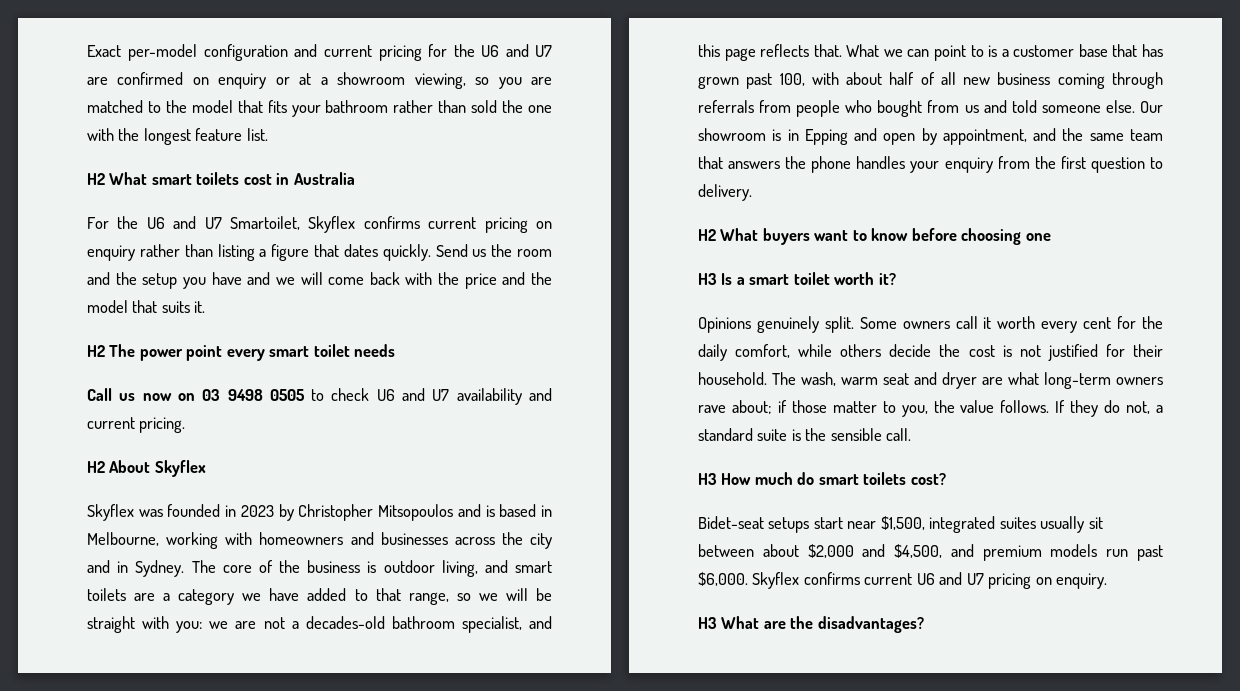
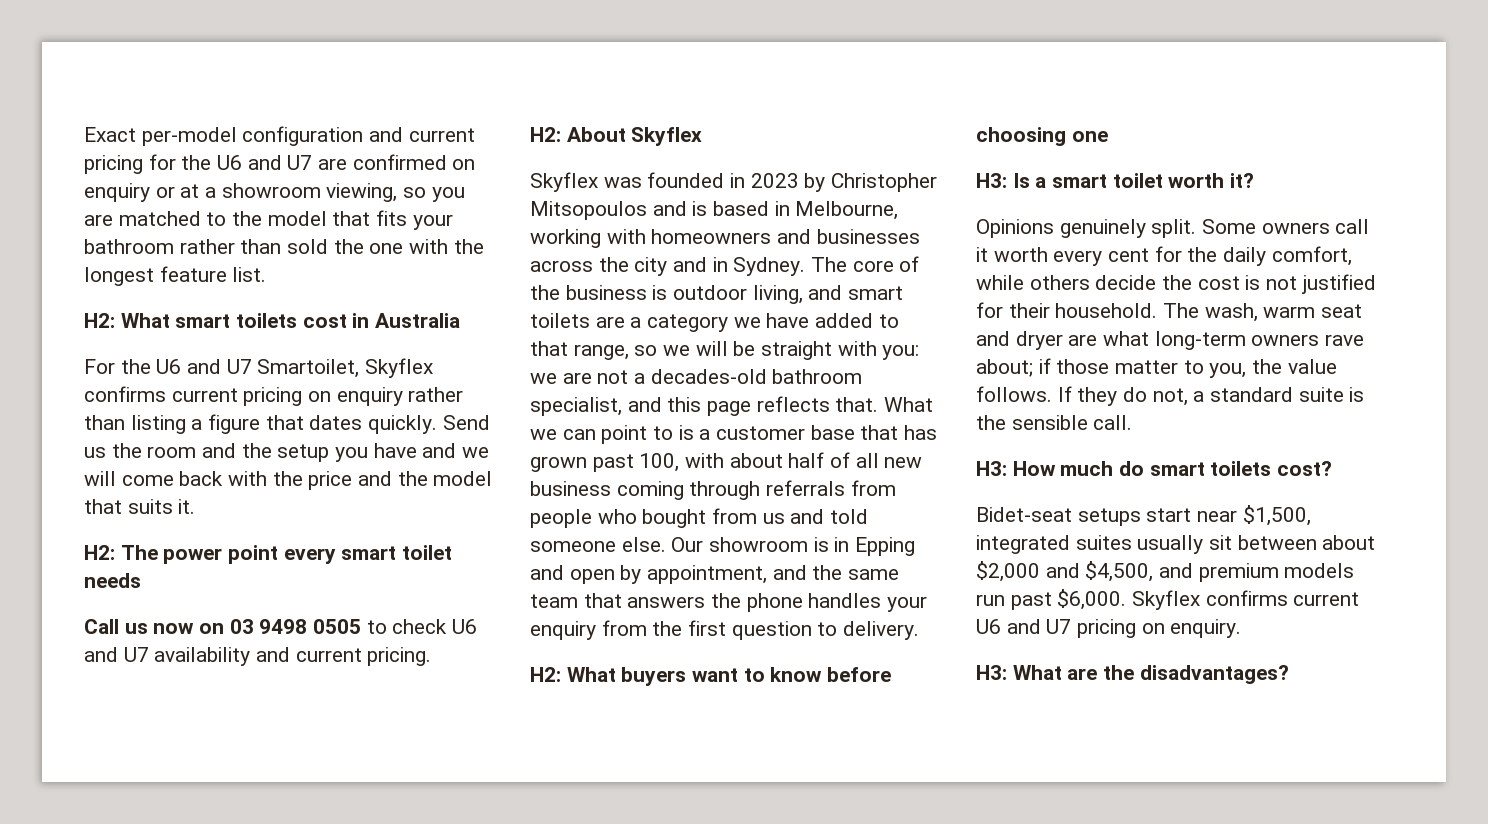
[87,173,105,185] H2 -> [84,313,115,328] H2:
[87,345,105,357] H2 -> [84,545,115,560] H2:
[87,461,105,473] H2 -> [530,127,561,142] H2:
[698,229,716,241] H2 -> [530,667,561,682] H2:
[698,273,717,285] H3 -> [976,173,1007,188] H3:
[698,473,717,485] H3 -> [976,461,1007,476] H3:
[698,617,717,629] H3 -> [976,665,1007,680] H3:

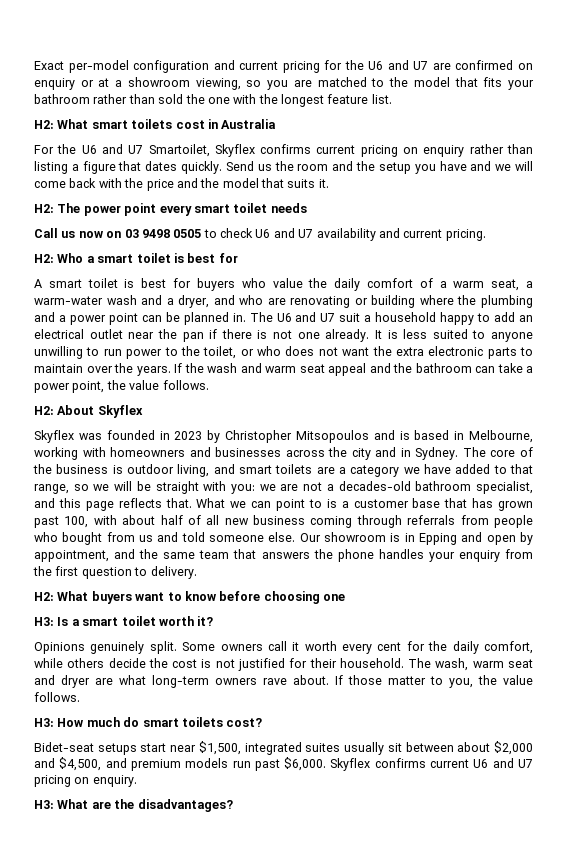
(432, 656) none -> [34,253,238,263] [34,278,533,291] [34,295,533,308] [34,312,534,325] [34,329,533,342] [34,346,533,359] [34,363,533,376] [34,380,209,393] // H2: Who a smart toilet is best for // A smart toilet is best for buyers who value the daily comfort of a warm seat, a warm-water wash and a dryer, and who are renovating or building where the plumbing and a power point can be planned in. The U6 and U7 suit a household happy to add an electrical outlet near the pan if there is not one already. It is less suited to anyone unwilling to run power to the toilet, or who does not want the extra electronic parts to maintain over the years. If the wash and warm seat appeal and the bathroom can take a power point, the value follows.
[976,358,1051,377] about; if -> [293,675,343,685] about. If
[1057,386,1365,406] [976,415,1133,430] If they do not, a standard suite is the sensible call. -> (80, 697) none

